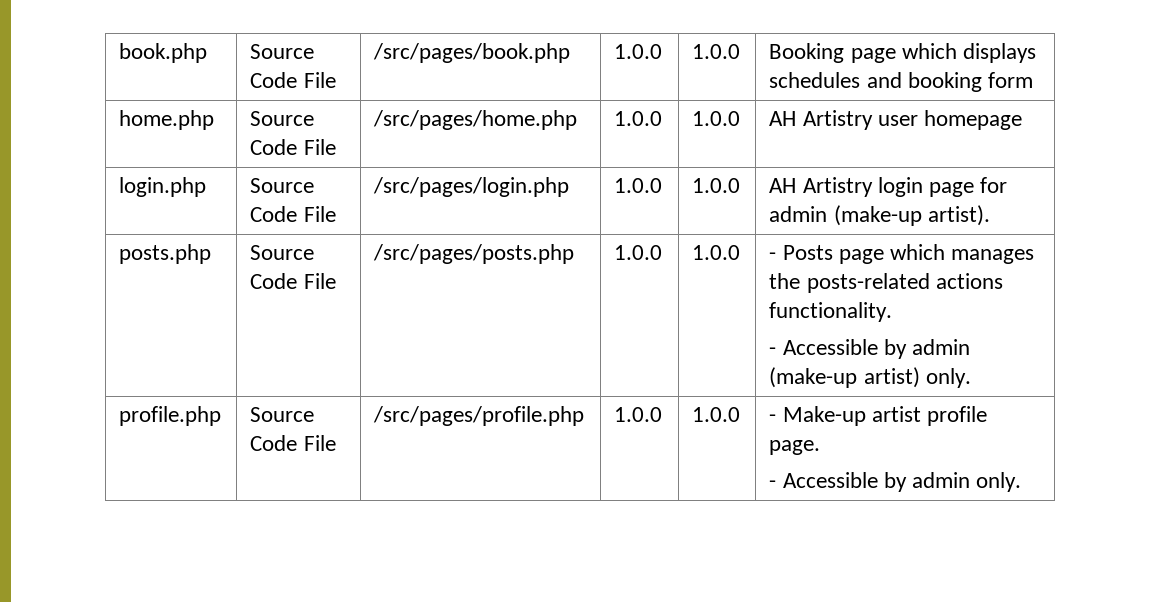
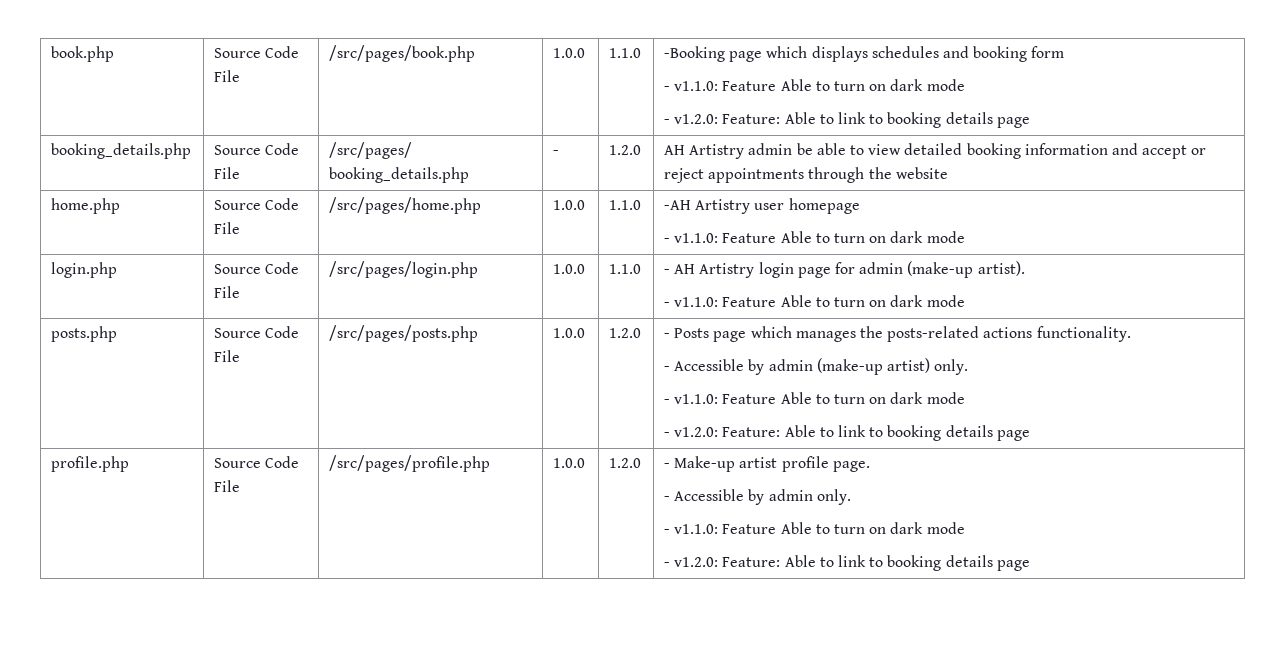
[692,44,741,59] [769,43,845,63] 1.0.0 | Booking -> [609,48,642,58] [664,46,726,62] 1.1.0 | -Booking
(1033, 80) none -> [664,79,965,91] [664,112,1030,128] [51,143,192,159] [214,143,300,155] [214,167,241,179] [329,142,413,159] [329,167,470,183] [553,150,560,155] [609,145,642,155] [664,143,1207,159] [664,167,948,183] // - v1.1.0: Feature Able to turn on dark mode // - v1.2.0: Feature: Able to link to booking details page // booking_details.php | Source Code File | /src/pages/ booking_details.php | - | 1.2.0 | AH Artistry admin be able to view detailed booking information and accept or reject appointments through the website
[692,111,741,126] [769,111,797,126] 1.0.0 | AH -> [609,200,642,210] [664,200,692,210] 1.1.0 | -AH
(1022, 120) none -> [664,231,965,243] // - v1.1.0: Feature Able to turn on dark mode
[692,178,741,193] 1.0.0 | -> [609,264,642,274] [664,269,671,274] 1.1.0 | -
(990, 215) none -> [664,295,965,307] // - v1.1.0: Feature Able to turn on dark mode
[692,245,741,260] 1.0.0 -> [609,328,642,338] 1.2.0
(971, 378) none -> [664,392,965,404] [664,425,1030,441] // - v1.1.0: Feature Able to turn on dark mode // - v1.2.0: Feature: Able to link to booking details page
[692,407,741,422] 1.0.0 -> [609,458,642,468] 1.2.0
(1022, 482) none -> [664,522,965,534] [664,555,1030,571] // - v1.1.0: Feature Able to turn on dark mode // - v1.2.0: Feature: Able to link to booking details page

